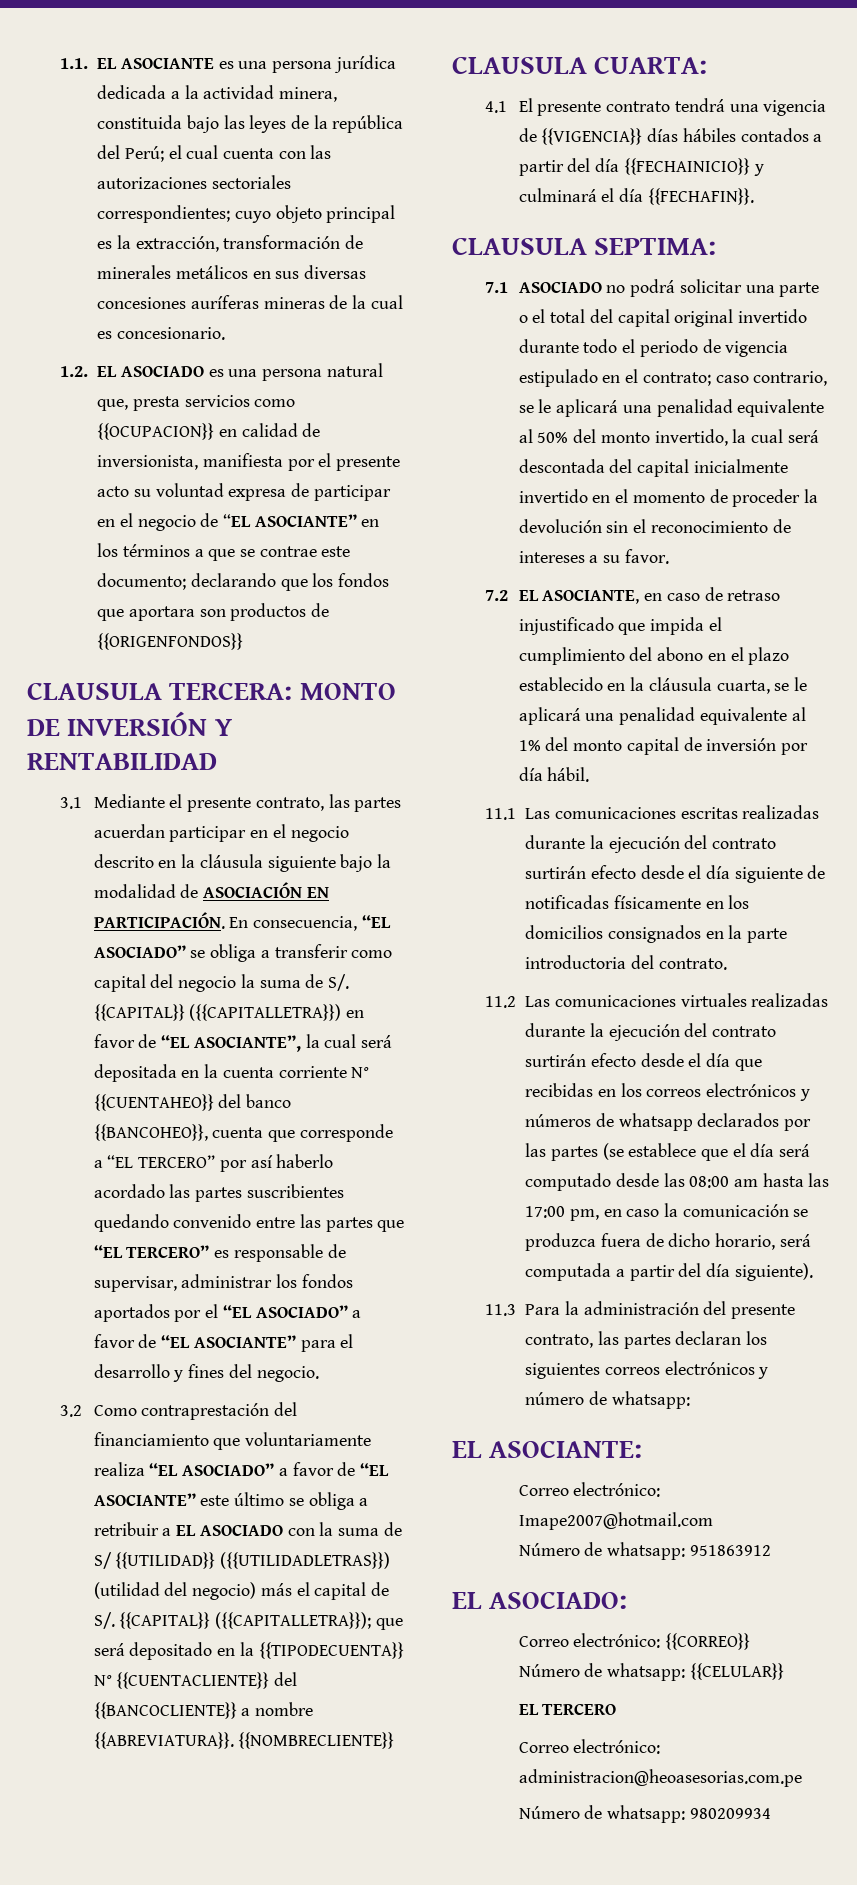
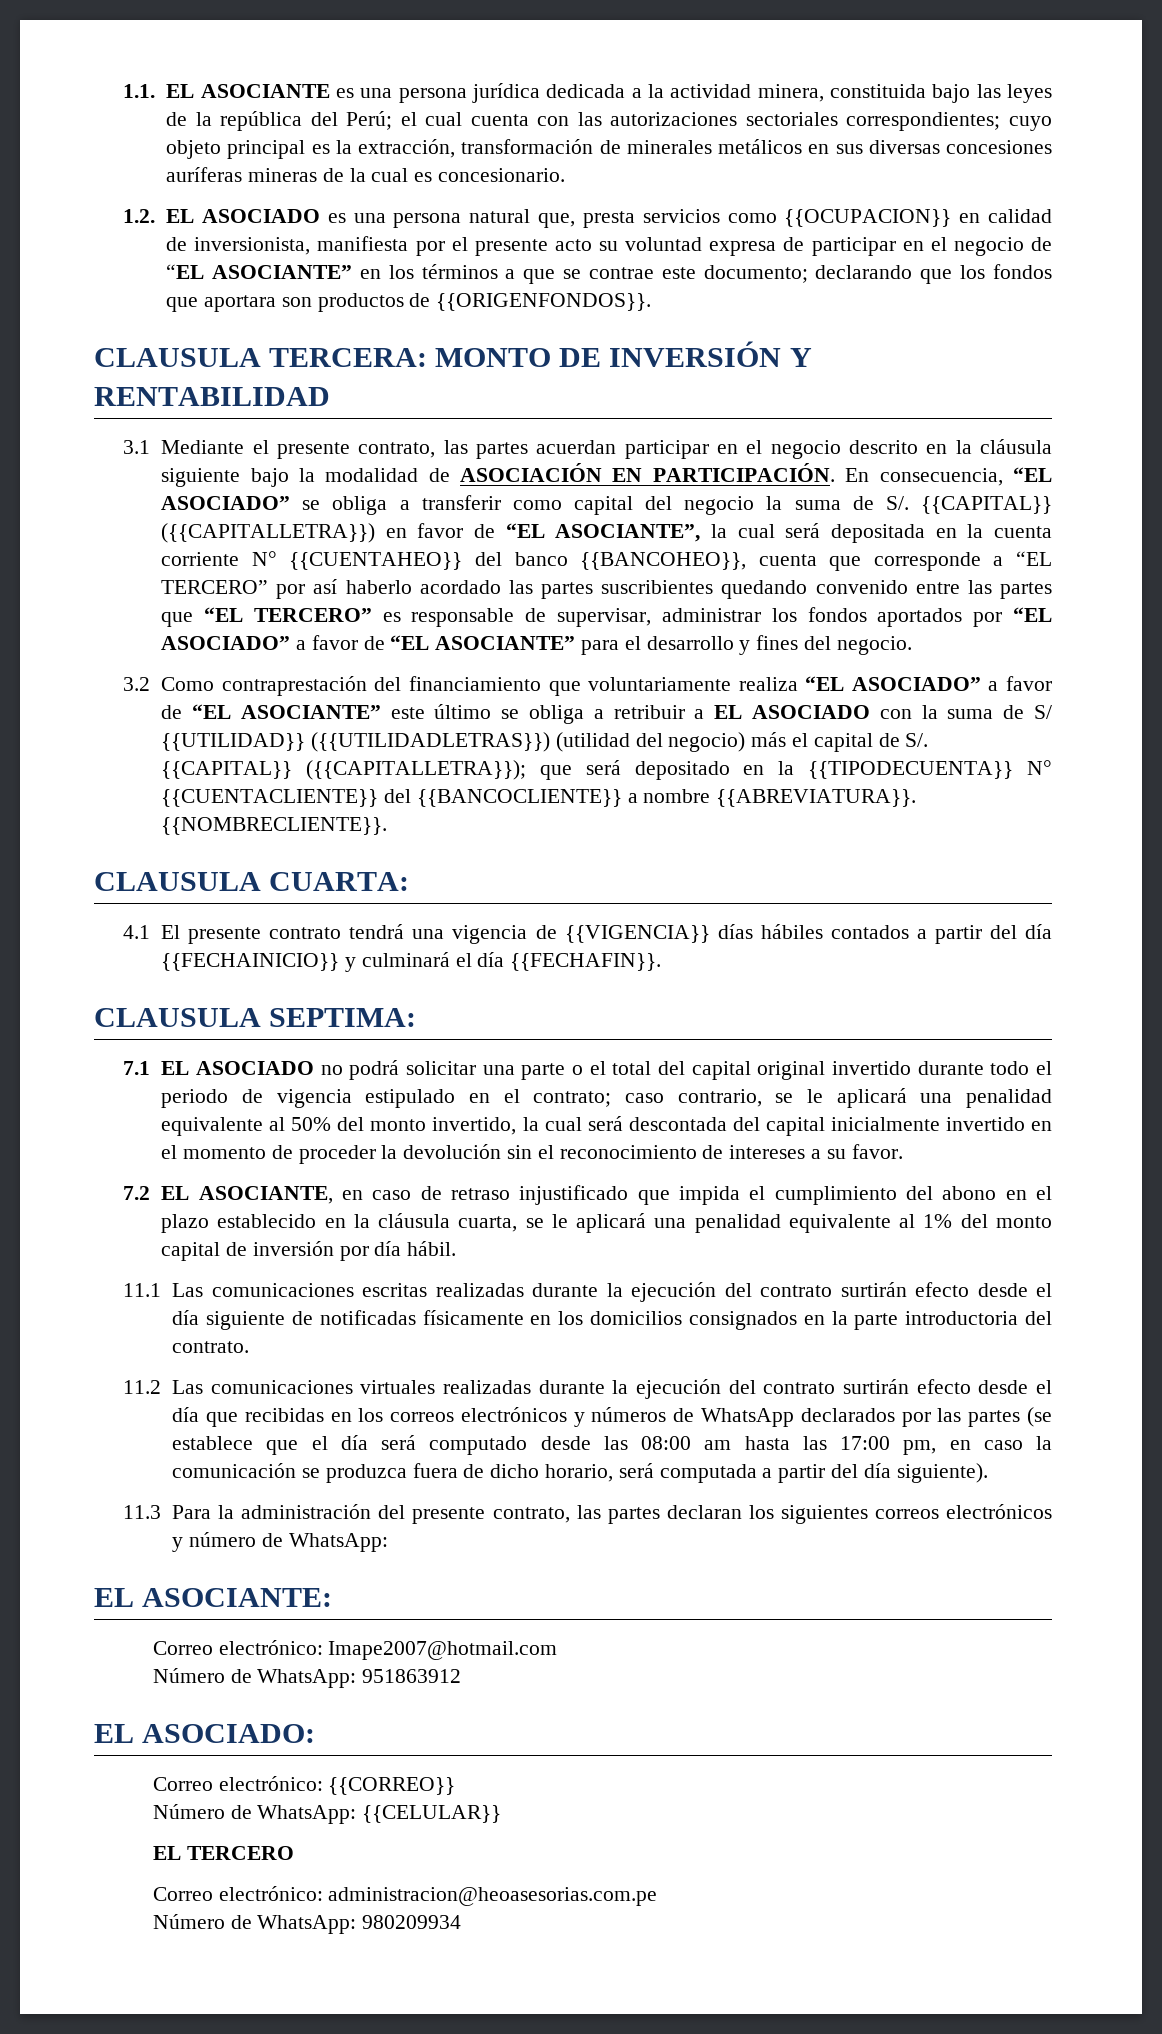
[97,633,244,650] {{ORIGENFONDOS}} -> [436,293,652,311] {{ORIGENFONDOS}}.
[205,1304,219,1318] el -> (1003, 619) none
[238,1732,395,1749] {{NOMBRECLIENTE}} -> [161,817,388,835] {{NOMBRECLIENTE}}.
(509, 287) none -> [161,1061,190,1075] EL
[618,1113,693,1131] whatsapp -> [701,1408,795,1427] WhatsApp
[611,1391,690,1409] whatsapp: -> [288,1533,388,1552] WhatsApp:
[607,1542,686,1560] whatsapp: -> [257,1669,357,1688] WhatsApp:
[607,1663,686,1681] whatsapp: -> [257,1805,357,1824] WhatsApp:
[607,1805,686,1823] whatsapp: -> [257,1915,357,1934] WhatsApp:

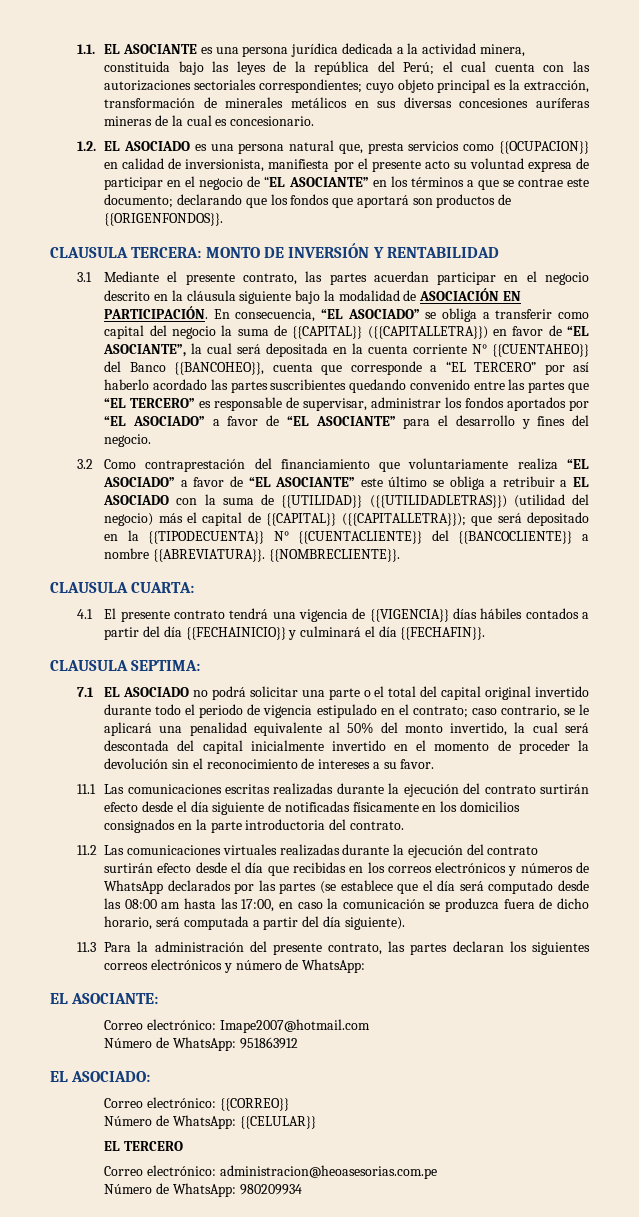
[203,295,276,312] aportara -> [356,195,409,208] aportará
[885,496,909,510] S/. -> (287, 330) none
[514,552,568,566] banco -> [129,362,166,372] Banco
[1034,705,1053,719] S/ -> (275, 499) none
[905,733,929,747] S/. -> (261, 517) none
[123,1185,1052,1205] [161,1213,1052,1233] [161,1241,457,1261] // 7.2 EL ASOCIANTE, en caso de retraso injustificado que impida el cumplimiento del abono en el plazo establecido en la cláusula cuarta, se le aplicará una penalidad equivalente al 1% del monto capital de inversión por día hábil. -> (435, 764) none
[840,1436,937,1455] 17:00 pm, -> [241,899,275,912] 17:00,

